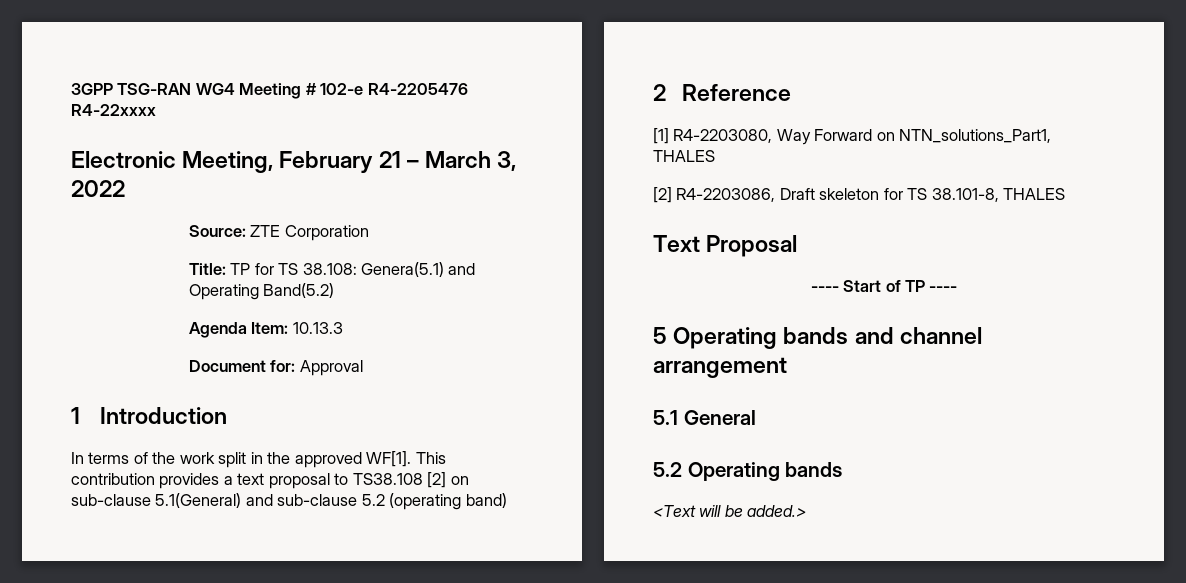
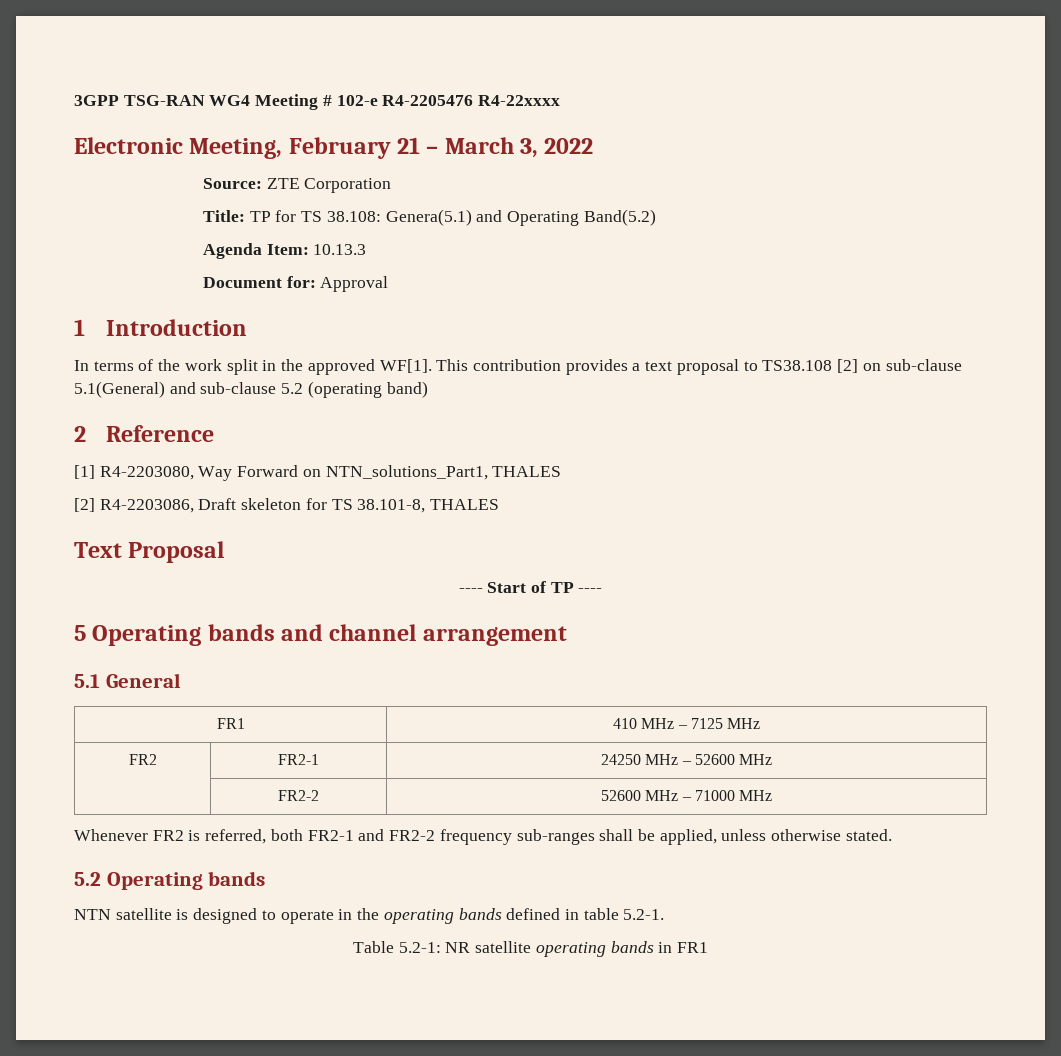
[653,462,843,481] [653,505,807,517] // 5.2 Operating bands // <Text will be added.> -> [216,718,245,729] [612,718,761,729] [128,754,157,765] [278,754,319,765] [600,754,773,765] [278,790,319,801] [600,790,773,801] [74,829,892,845] [74,871,266,890] [74,908,665,924] [352,941,709,957] // FR1 | 410 MHz – 7125 MHz // FR2 | FR2-1 | 24250 MHz – 52600 MHz // | FR2-2 | 52600 MHz – 71000 MHz // Whenever FR2 is referred, both FR2-1 and FR2-2 frequency sub-ranges shall be applied, unless otherwise stated. // 5.2 Operating bands // NTN satellite is designed to operate in the operating bands defined in table 5.2-1. // Table 5.2-1: NR satellite operating bands in FR1

